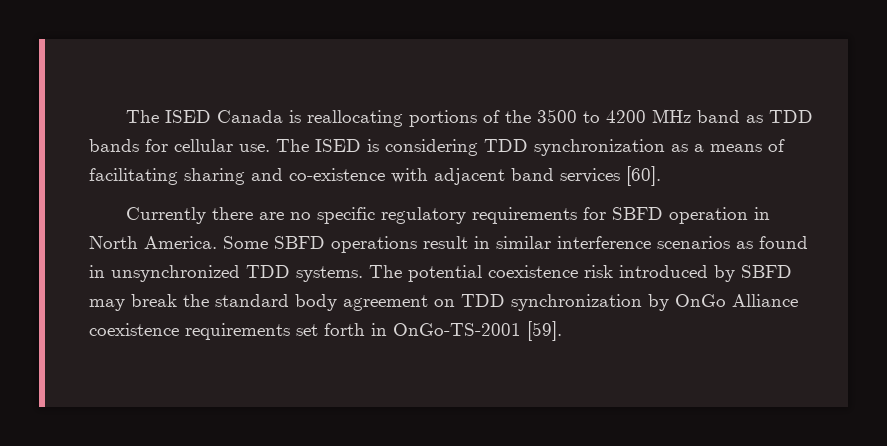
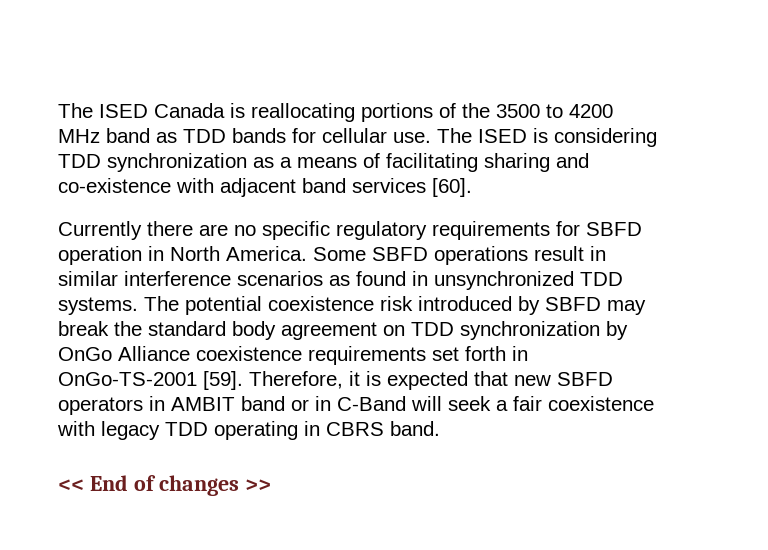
(562, 331) none -> [249,371,613,390] [58,396,654,415] [57,421,440,440] [58,475,271,496] Therefore, it is expected that new SBFD operators in AMBIT band or in C-Band will seek a fair coexistence with legacy TDD operating in CBRS band. // << End of changes >>

